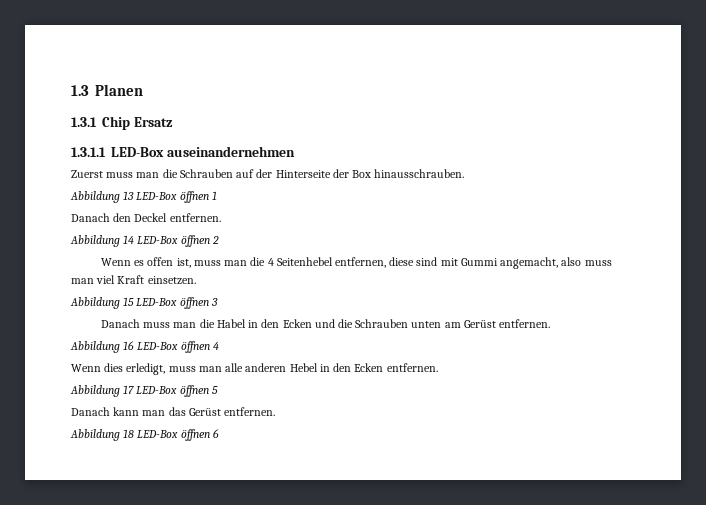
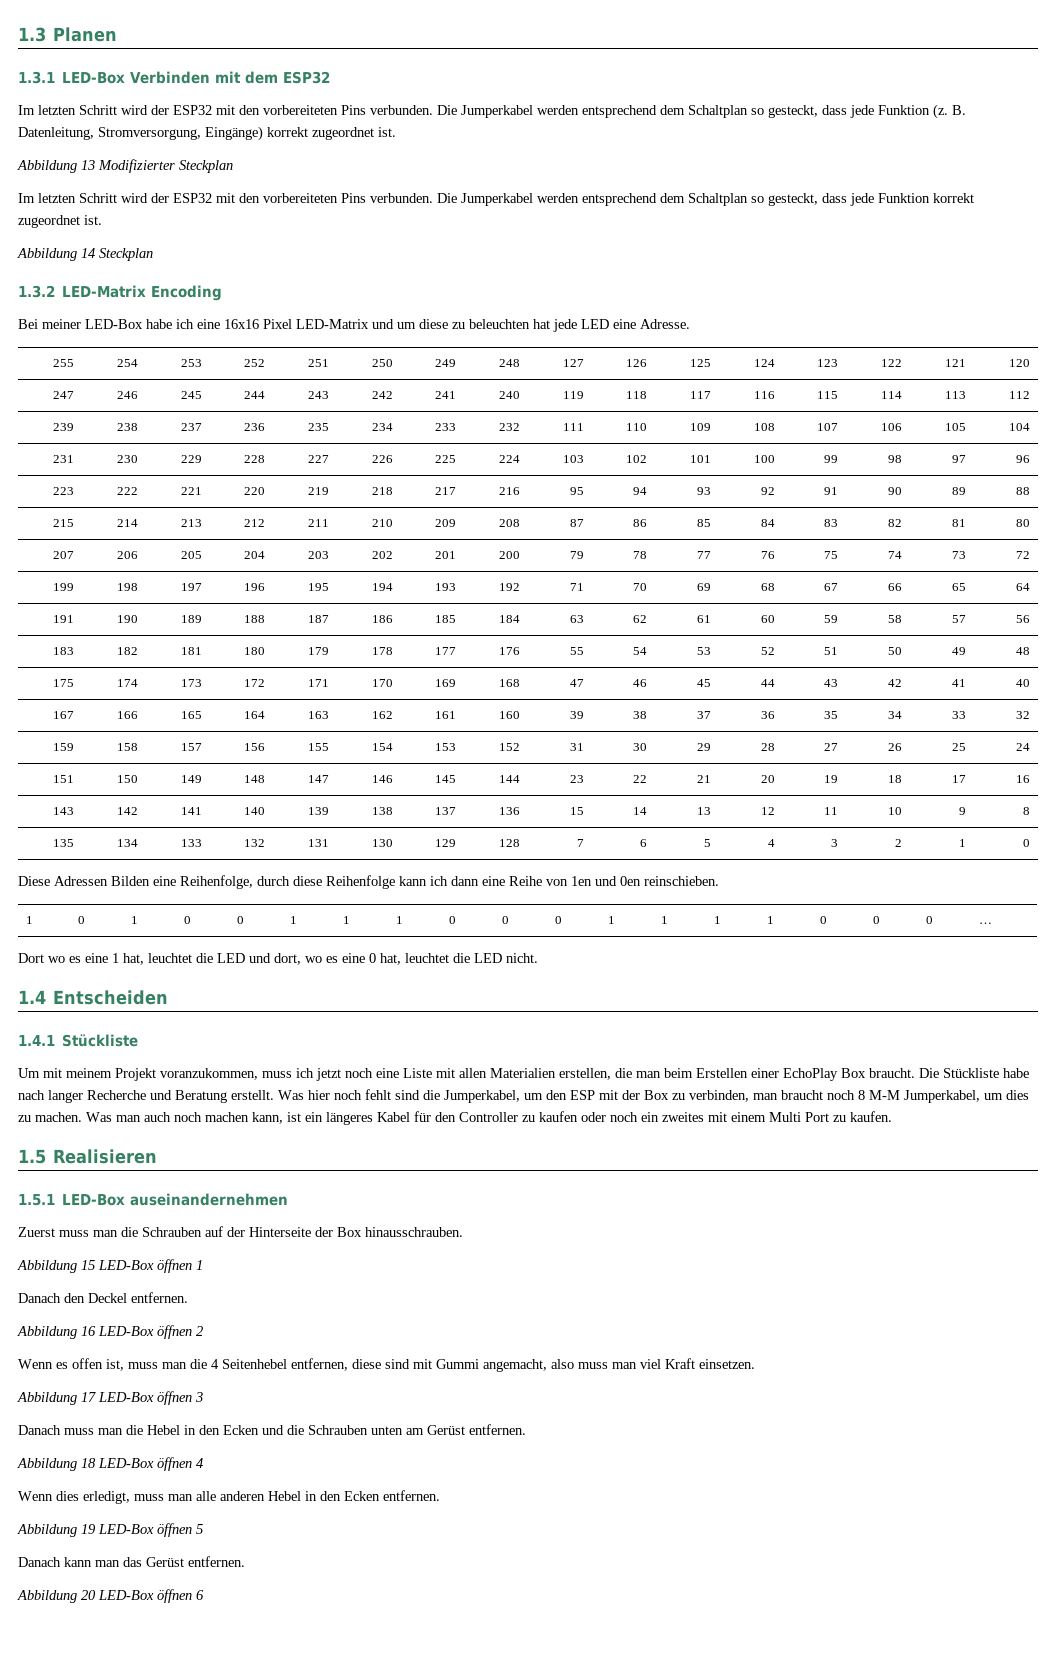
[102,116,173,130] [71,147,106,157] Chip Ersatz // 1.3.1.1 -> [62,71,331,84] [18,104,966,119] [18,126,396,141] [17,159,233,173] [18,193,974,206] [18,215,102,228] [17,248,153,261] [18,285,223,301] [18,319,690,332] [52,359,74,367] [116,359,138,367] [180,359,202,367] [243,359,265,367] [307,359,329,367] [371,359,393,367] [434,359,456,367] [498,359,520,367] [562,359,584,367] [625,359,647,367] [689,359,711,367] [753,359,775,367] [816,359,838,367] [880,359,902,367] [944,359,966,367] [1008,359,1030,367] [52,391,74,399] [116,391,138,399] [180,391,202,399] [243,391,265,399] [307,391,329,399] [371,391,393,399] [434,391,456,399] [498,391,520,399] [562,391,584,399] [625,391,647,399] [689,391,711,399] [753,391,775,399] [816,391,838,399] [880,391,902,399] [944,391,966,399] [1008,391,1030,399] [52,423,74,431] [116,423,138,431] [180,423,202,431] [243,423,265,431] [307,423,329,431] [371,423,393,431] [434,423,456,431] [498,423,520,431] [562,423,584,431] [625,423,647,431] [689,423,711,431] [753,423,775,431] [816,423,838,431] [880,423,902,431] [944,423,966,431] [1008,423,1030,431] [52,455,74,463] [116,455,138,463] [180,455,202,463] [243,455,265,463] [307,455,329,463] [371,455,393,463] [434,455,456,463] [498,455,520,463] [562,455,584,463] [625,455,647,463] [689,455,711,463] [753,455,775,463] [823,455,838,463] [887,455,902,463] [951,455,966,463] [1015,455,1030,463] [52,487,74,495] [116,487,138,495] [180,487,202,495] [243,487,265,495] [307,487,329,495] [371,487,393,495] [434,487,456,495] [498,487,520,495] [569,487,584,495] [632,487,647,495] [696,487,711,495] [760,487,775,495] [823,487,838,495] [887,487,902,495] [951,487,966,495] [1015,487,1030,495] [52,519,74,527] [116,519,138,527] [180,519,202,527] [243,519,265,527] [307,519,329,527] [371,519,393,527] [434,519,456,527] [498,519,520,527] [569,519,584,527] [632,519,647,527] [696,519,711,527] [760,519,775,527] [823,519,838,527] [887,519,902,527] [951,519,966,527] [1015,519,1030,527] [52,551,74,559] [116,551,138,559] [180,551,202,559] [243,551,265,559] [307,551,329,559] [371,551,393,559] [434,551,456,559] [498,551,520,559] [569,551,584,559] [632,551,647,559] [696,551,711,559] [760,551,775,559] [823,551,838,559] [887,551,902,559] [951,551,966,559] [1015,551,1030,559] [52,583,74,591] [116,583,138,591] [180,583,202,591] [243,583,265,591] [307,583,329,591] [371,583,393,591] [434,583,456,591] [498,583,520,591] [569,583,584,591] [632,583,647,591] [696,583,711,591] [760,583,775,591] [823,583,838,591] [887,583,902,591] [951,583,966,591] [1015,583,1030,591] [52,615,74,623] [116,615,138,623] [180,615,202,623] [243,615,265,623] [307,615,329,623] [371,615,393,623] [434,615,456,623] [498,615,520,623] [569,615,584,623] [632,615,647,623] [696,615,711,623] [760,615,775,623] [823,615,838,623] [887,615,902,623] [951,615,966,623] [1015,615,1030,623] [52,647,74,655] [116,647,138,655] [180,647,202,655] [243,647,265,655] [307,647,329,655] [371,647,393,655] [434,647,456,655] [498,647,520,655] [569,647,584,655] [632,647,647,655] [696,647,711,655] [760,647,775,655] [823,647,838,655] [887,647,902,655] [951,647,966,655] [1015,647,1030,655] [52,679,74,687] [116,679,138,687] [180,679,202,687] [243,679,265,687] [307,679,329,687] [371,679,393,687] [434,679,456,687] [498,679,520,687] [569,679,584,687] [632,679,647,687] [696,679,711,687] [760,679,775,687] [823,679,838,687] [887,679,902,687] [951,679,966,687] [1015,679,1030,687] [52,711,74,719] [116,711,138,719] [180,711,202,719] [243,711,265,719] [307,711,329,719] [371,711,393,719] [434,711,456,719] [498,711,520,719] [569,711,584,719] [632,711,647,719] [696,711,711,719] [760,711,775,719] [823,711,838,719] [887,711,902,719] [951,711,966,719] [1015,711,1030,719] [52,743,74,751] [116,743,138,751] [180,743,202,751] [243,743,265,751] [307,743,329,751] [371,743,393,751] [434,743,456,751] [498,743,520,751] [569,743,584,751] [632,743,647,751] [696,743,711,751] [760,743,775,751] [823,743,838,751] [887,743,902,751] [951,743,966,751] [1015,743,1030,751] [52,775,74,783] [116,775,138,783] [180,775,202,783] [243,775,265,783] [307,775,329,783] [371,775,393,783] [434,775,456,783] [498,775,520,783] [569,775,584,783] [632,775,647,783] [696,775,711,783] [760,775,775,783] [823,775,838,783] [887,775,902,783] [951,775,966,783] [1015,775,1030,783] [52,807,74,815] [116,807,138,815] [180,807,202,815] [243,807,265,815] [307,807,329,815] [371,807,393,815] [434,807,456,815] [498,807,520,815] [569,807,584,815] [632,807,647,815] [696,807,711,815] [760,807,775,815] [823,807,838,815] [887,807,902,815] [958,807,966,815] [1022,807,1030,815] [52,839,74,847] [116,839,138,847] [180,839,202,847] [243,839,265,847] [307,839,329,847] [371,839,393,847] [434,839,456,847] [498,839,520,847] [576,839,584,847] [639,839,647,847] [703,839,711,847] [767,839,775,847] [830,839,838,847] [894,839,902,847] [958,839,966,847] [1022,839,1030,847] [18,875,719,889] [26,916,34,924] [78,916,86,924] [131,916,139,924] [184,916,192,924] [237,916,245,924] [290,916,298,924] [343,916,351,924] [396,916,404,924] [449,916,457,924] [502,916,510,924] [555,916,563,924] [608,916,616,924] [661,916,669,924] [714,916,722,924] [767,916,775,924] [820,916,828,924] [873,916,881,924] [926,916,934,924] [979,922,993,924] [18,953,538,965] [18,990,169,1005] [18,1034,139,1047] [18,1068,1029,1081] [18,1089,1029,1103] [18,1111,892,1125] [18,1149,158,1164] [18,1194,55,1206] LED-Box Verbinden mit dem ESP32 // Im letzten Schritt wird der ESP32 mit den vorbereiteten Pins verbunden. Die Jumperkabel werden entsprechend dem Schaltplan so gesteckt, dass jede Funktion (z. B. Datenleitung, Stromversorgung, Eingänge) korrekt zugeordnet ist. // Abbildung 13 Modifizierter Steckplan // Im letzten Schritt wird der ESP32 mit den vorbereiteten Pins verbunden. Die Jumperkabel werden entsprechend dem Schaltplan so gesteckt, dass jede Funktion korrekt zugeordnet ist. // Abbildung 14 Steckplan // 1.3.2 LED-Matrix Encoding // Bei meiner LED-Box habe ich eine 16x16 Pixel LED-Matrix und um diese zu beleuchten hat jede LED eine Adresse. // 255 | 254 | 253 | 252 | 251 | 250 | 249 | 248 | 127 | 126 | 125 | 124 | 123 | 122 | 121 | 120 // 247 | 246 | 245 | 244 | 243 | 242 | 241 | 240 | 119 | 118 | 117 | 116 | 115 | 114 | 113 | 112 // 239 | 238 | 237 | 236 | 235 | 234 | 233 | 232 | 111 | 110 | 109 | 108 | 107 | 106 | 105 | 104 // 231 | 230 | 229 | 228 | 227 | 226 | 225 | 224 | 103 | 102 | 101 | 100 | 99 | 98 | 97 | 96 // 223 | 222 | 221 | 220 | 219 | 218 | 217 | 216 | 95 | 94 | 93 | 92 | 91 | 90 | 89 | 88 // 215 | 214 | 213 | 212 | 211 | 210 | 209 | 208 | 87 | 86 | 85 | 84 | 83 | 82 | 81 | 80 // 207 | 206 | 205 | 204 | 203 | 202 | 201 | 200 | 79 | 78 | 77 | 76 | 75 | 74 | 73 | 72 // 199 | 198 | 197 | 196 | 195 | 194 | 193 | 192 | 71 | 70 | 69 | 68 | 67 | 66 | 65 | 64 // 191 | 190 | 189 | 188 | 187 | 186 | 185 | 184 | 63 | 62 | 61 | 60 | 59 | 58 | 57 | 56 // 183 | 182 | 181 | 180 | 179 | 178 | 177 | 176 | 55 | 54 | 53 | 52 | 51 | 50 | 49 | 48 // 175 | 174 | 173 | 172 | 171 | 170 | 169 | 168 | 47 | 46 | 45 | 44 | 43 | 42 | 41 | 40 // 167 | 166 | 165 | 164 | 163 | 162 | 161 | 160 | 39 | 38 | 37 | 36 | 35 | 34 | 33 | 32 // 159 | 158 | 157 | 156 | 155 | 154 | 153 | 152 | 31 | 30 | 29 | 28 | 27 | 26 | 25 | 24 // 151 | 150 | 149 | 148 | 147 | 146 | 145 | 144 | 23 | 22 | 21 | 20 | 19 | 18 | 17 | 16 // 143 | 142 | 141 | 140 | 139 | 138 | 137 | 136 | 15 | 14 | 13 | 12 | 11 | 10 | 9 | 8 // 135 | 134 | 133 | 132 | 131 | 130 | 129 | 128 | 7 | 6 | 5 | 4 | 3 | 2 | 1 | 0 // Diese Adressen Bilden eine Reihenfolge, durch diese Reihenfolge kann ich dann eine Reihe von 1en und 0en reinschieben. // 1 | 0 | 1 | 0 | 0 | 1 | 1 | 1 | 0 | 0 | 0 | 1 | 1 | 1 | 1 | 0 | 0 | 0 | … // Dort wo es eine 1 hat, leuchtet die LED und dort, wo es eine 0 hat, leuchtet die LED nicht. // 1.4 Entscheiden // 1.4.1 Stückliste // Um mit meinem Projekt voranzukommen, muss ich jetzt noch eine Liste mit allen Materialien erstellen, die man beim Erstellen einer EchoPlay Box braucht. Die Stückliste habe nach langer Recherche und Beratung erstellt. Was hier noch fehlt sind die Jumperkabel, um den ESP mit der Box zu verbinden, man braucht noch 8 M-M Jumperkabel, um dies zu machen. Was man auch noch machen kann, ist ein längeres Kabel für den Controller zu kaufen oder noch ein zweites mit einem Multi Port zu kaufen. // 1.5 Realisieren // 1.5.1
[123,191,135,200] 13 -> [81,1260,95,1270] 15
[123,235,135,244] 14 -> [81,1326,96,1336] 16
[123,297,135,306] 15 -> [81,1392,96,1402] 17
[216,319,246,328] Habel -> [147,1425,180,1435] Hebel
[123,341,135,350] 16 -> [81,1458,96,1468] 18
[123,385,135,394] 17 -> [81,1524,96,1534] 19
[123,429,135,438] 18 -> [81,1590,96,1600] 20

